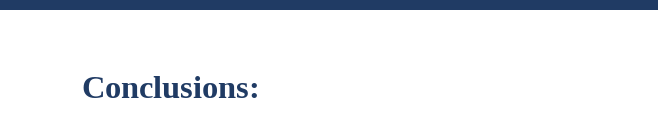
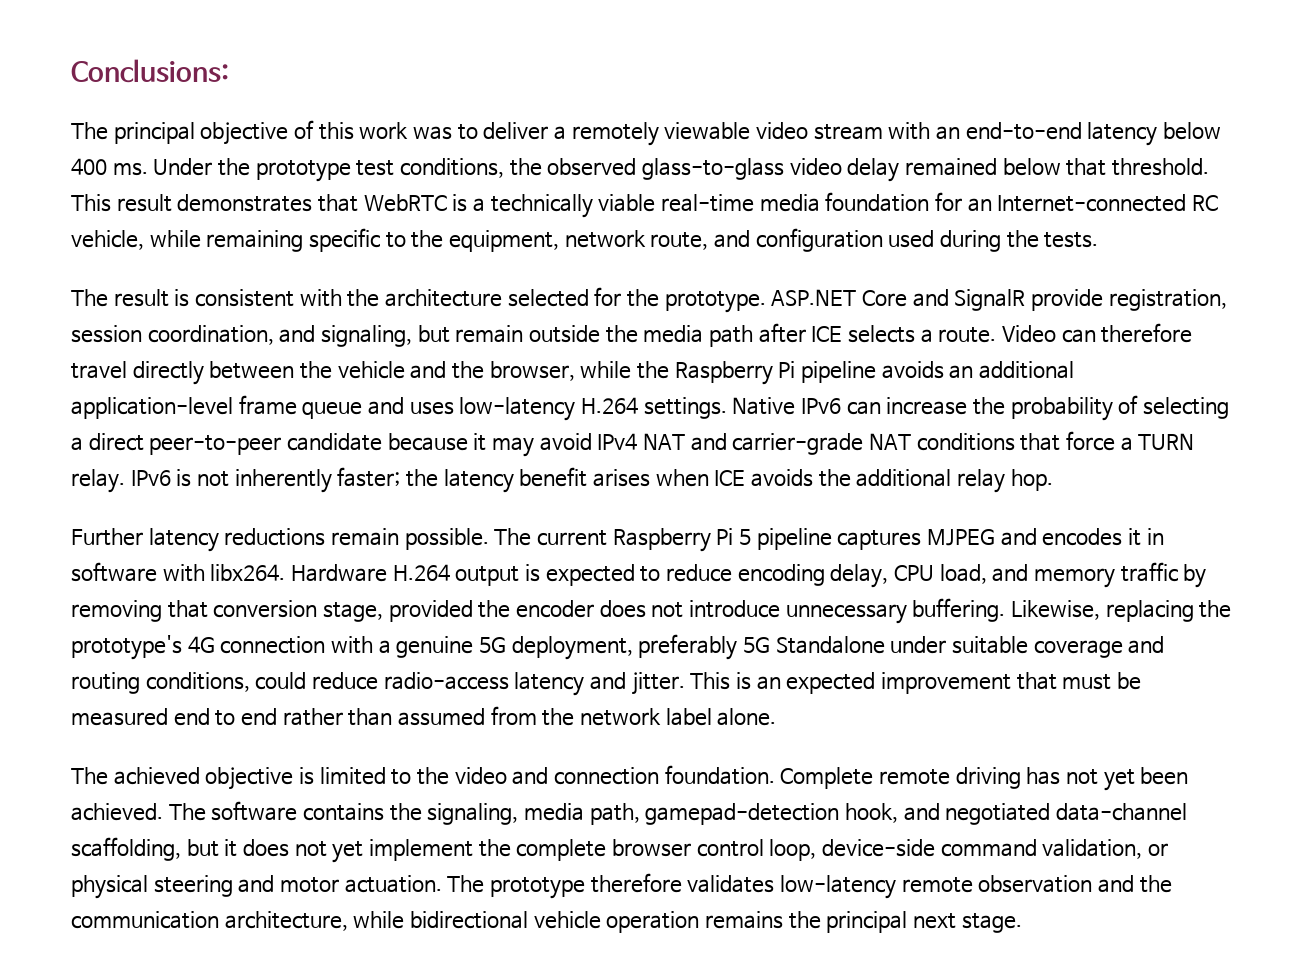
(260, 87) none -> [71,120,1221,146] [71,158,1209,182] [71,192,1218,218] [71,228,1099,252] [71,287,1227,313] [71,323,1193,347] [71,361,1074,385] [71,395,1229,421] [71,431,1195,457] [71,467,1053,493] [71,528,1164,552] [71,562,1207,588] [71,598,1232,624] [71,634,1165,660] [71,672,1141,696] [71,706,777,726] [71,765,1189,791] [71,801,1187,825] [71,837,1168,863] [71,873,1172,899] [71,911,1022,933] // The principal objective of this work was to deliver a remotely viewable video stream with an end-to-end latency below 400 ms. Under the prototype test conditions, the observed glass-to-glass video delay remained below that threshold. This result demonstrates that WebRTC is a technically viable real-time media foundation for an Internet-connected RC vehicle, while remaining specific to the equipment, network route, and configuration used during the tests. // The result is consistent with the architecture selected for the prototype. ASP.NET Core and SignalR provide registration, session coordination, and signaling, but remain outside the media path after ICE selects a route. Video can therefore travel directly between the vehicle and the browser, while the Raspberry Pi pipeline avoids an additional application-level frame queue and uses low-latency H.264 settings. Native IPv6 can increase the probability of selecting a direct peer-to-peer candidate because it may avoid IPv4 NAT and carrier-grade NAT conditions that force a TURN relay. IPv6 is not inherently faster; the latency benefit arises when ICE avoids the additional relay hop. // Further latency reductions remain possible. The current Raspberry Pi 5 pipeline captures MJPEG and encodes it in software with libx264. Hardware H.264 output is expected to reduce encoding delay, CPU load, and memory traffic by removing that conversion stage, provided the encoder does not introduce unnecessary buffering. Likewise, replacing the prototype's 4G connection with a genuine 5G deployment, preferably 5G Standalone under suitable coverage and routing conditions, could reduce radio-access latency and jitter. This is an expected improvement that must be measured end to end rather than assumed from the network label alone. // The achieved objective is limited to the video and connection foundation. Complete remote driving has not yet been achieved. The software contains the signaling, media path, gamepad-detection hook, and negotiated data-channel scaffolding, but it does not yet implement the complete browser control loop, device-side command validation, or physical steering and motor actuation. The prototype therefore validates low-latency remote observation and the communication architecture, while bidirectional vehicle operation remains the principal next stage.

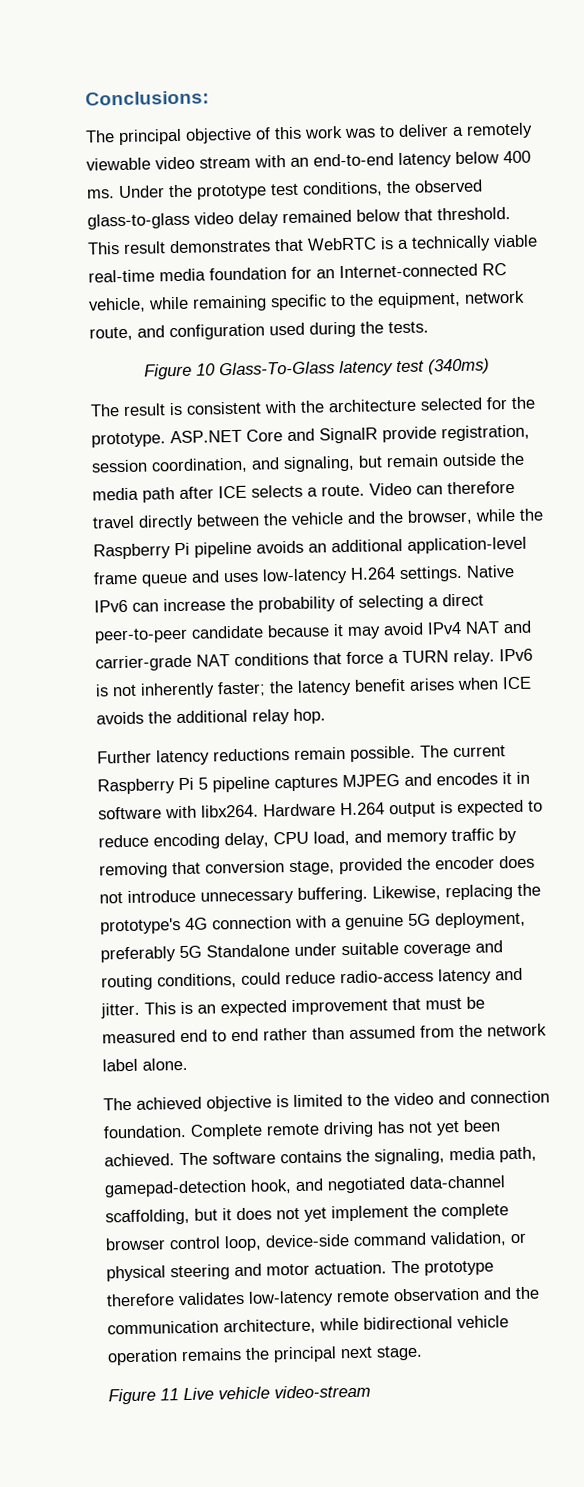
(1099, 240) none -> [144,358,490,380] // Figure 10 Glass-To-Glass latency test (340ms)
(1022, 923) none -> [108,1384,371,1405] // Figure 11 Live vehicle video-stream

